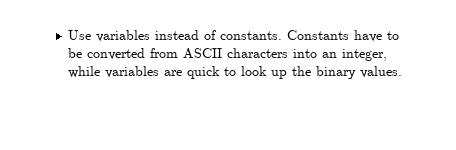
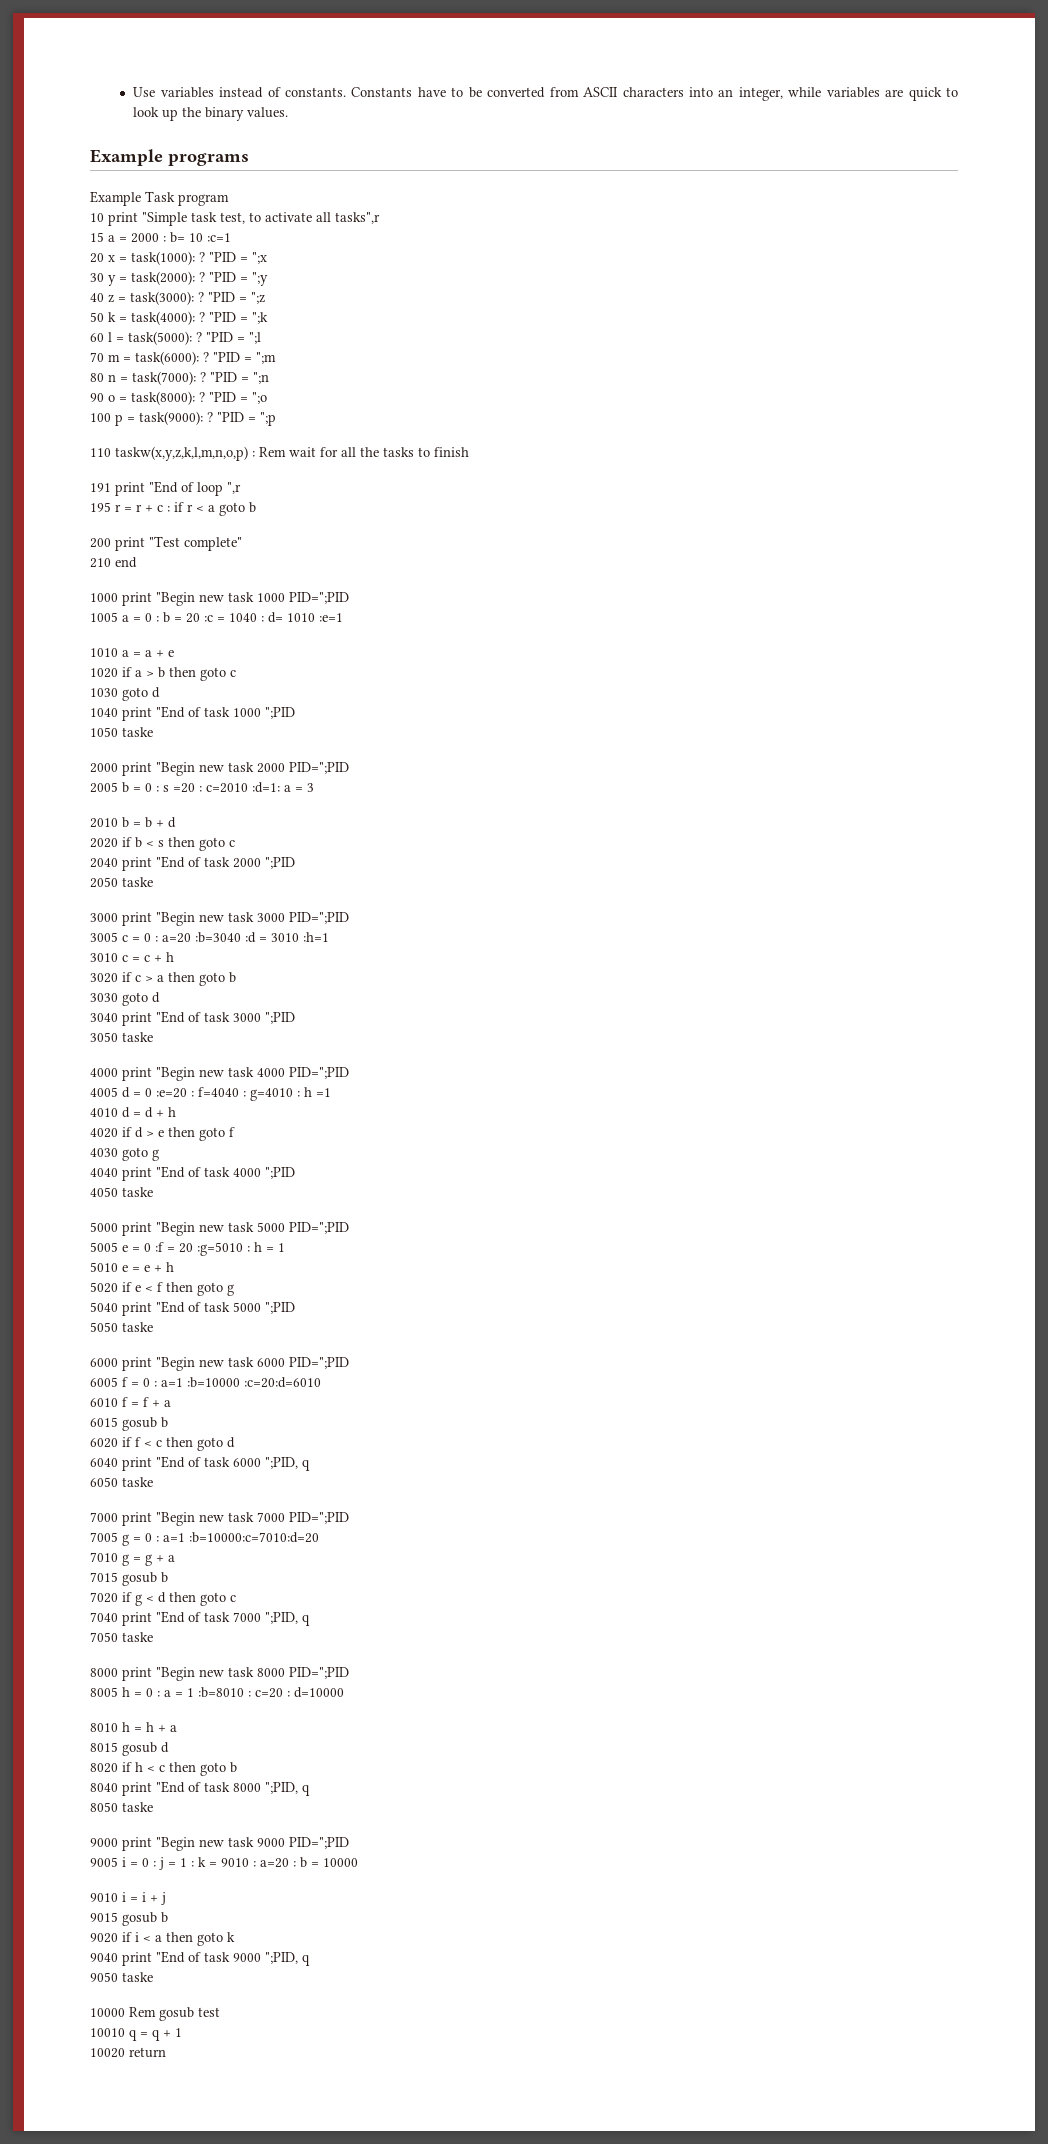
(403, 72) none -> [90,149,249,166] [90,191,229,206] [90,212,380,226] [90,232,231,243] [90,251,267,265] [90,271,268,286] [90,291,265,305] [90,311,268,325] [90,331,261,345] [90,351,276,365] [90,371,269,385] [90,391,267,405] [90,411,276,426] [90,446,469,461] [90,481,241,496] [90,502,256,516] [90,536,242,551] [90,557,137,568] [90,592,349,606] [90,612,343,623] [90,648,174,657] [90,667,236,681] [90,687,160,701] [90,706,295,721] [90,727,153,737] [90,762,349,776] [90,782,314,793] [90,817,176,828] [90,837,235,851] [90,856,295,871] [90,877,153,888] [90,912,349,926] [90,932,329,943] [90,952,174,962] [90,972,236,986] [90,992,160,1006] [90,1011,295,1026] [90,1032,153,1042] [90,1067,349,1081] [90,1087,331,1101] [90,1107,176,1118] [90,1127,235,1141] [90,1147,159,1161] [90,1166,295,1181] [90,1187,153,1197] [90,1222,349,1236] [90,1242,285,1256] [90,1262,174,1272] [90,1282,234,1296] [90,1301,295,1316] [90,1322,153,1332] [90,1357,349,1371] [90,1377,321,1388] [90,1397,171,1407] [90,1417,168,1431] [90,1437,235,1451] [90,1456,310,1471] [90,1477,153,1487] [90,1512,349,1526] [90,1532,319,1546] [90,1552,175,1566] [90,1572,168,1586] [90,1592,236,1606] [90,1611,310,1626] [90,1632,153,1642] [90,1667,349,1681] [90,1687,344,1698] [90,1722,177,1732] [90,1742,169,1756] [90,1762,237,1776] [90,1781,310,1796] [90,1802,153,1812] [90,1837,349,1851] [90,1857,358,1870] [90,1892,166,1905] [90,1912,168,1926] [90,1932,235,1946] [90,1951,310,1966] [90,1972,153,1982] [90,2007,220,2021] [90,2028,182,2041] [90,2047,166,2058] // Example programs // Example Task program // 10 print "Simple task test, to activate all tasks",r // 15 a = 2000 : b= 10 :c=1 // 20 x = task(1000): ? "PID = ";x // 30 y = task(2000): ? "PID = ";y // 40 z = task(3000): ? "PID = ";z // 50 k = task(4000): ? "PID = ";k // 60 l = task(5000): ? "PID = ";l // 70 m = task(6000): ? "PID = ";m // 80 n = task(7000): ? "PID = ";n // 90 o = task(8000): ? "PID = ";o // 100 p = task(9000): ? "PID = ";p // 110 taskw(x,y,z,k,l,m,n,o,p) : Rem wait for all the tasks to finish // 191 print "End of loop ",r // 195 r = r + c : if r < a goto b // 200 print "Test complete" // 210 end // 1000 print "Begin new task 1000 PID=";PID // 1005 a = 0 : b = 20 :c = 1040 : d= 1010 :e=1 // 1010 a = a + e // 1020 if a > b then goto c // 1030 goto d // 1040 print "End of task 1000 ";PID // 1050 taske // 2000 print "Begin new task 2000 PID=";PID // 2005 b = 0 : s =20 : c=2010 :d=1: a = 3 // 2010 b = b + d // 2020 if b < s then goto c // 2040 print "End of task 2000 ";PID // 2050 taske // 3000 print "Begin new task 3000 PID=";PID // 3005 c = 0 : a=20 :b=3040 :d = 3010 :h=1 // 3010 c = c + h // 3020 if c > a then goto b // 3030 goto d // 3040 print "End of task 3000 ";PID // 3050 taske // 4000 print "Begin new task 4000 PID=";PID // 4005 d = 0 :e=20 : f=4040 : g=4010 : h =1 // 4010 d = d + h // 4020 if d > e then goto f // 4030 goto g // 4040 print "End of task 4000 ";PID // 4050 taske // 5000 print "Begin new task 5000 PID=";PID // 5005 e = 0 :f = 20 :g=5010 : h = 1 // 5010 e = e + h // 5020 if e < f then goto g // 5040 print "End of task 5000 ";PID // 5050 taske // 6000 print "Begin new task 6000 PID=";PID // 6005 f = 0 : a=1 :b=10000 :c=20:d=6010 // 6010 f = f + a // 6015 gosub b // 6020 if f < c then goto d // 6040 print "End of task 6000 ";PID, q // 6050 taske // 7000 print "Begin new task 7000 PID=";PID // 7005 g = 0 : a=1 :b=10000:c=7010:d=20 // 7010 g = g + a // 7015 gosub b // 7020 if g < d then goto c // 7040 print "End of task 7000 ";PID, q // 7050 taske // 8000 print "Begin new task 8000 PID=";PID // 8005 h = 0 : a = 1 :b=8010 : c=20 : d=10000 // 8010 h = h + a // 8015 gosub d // 8020 if h < c then goto b // 8040 print "End of task 8000 ";PID, q // 8050 taske // 9000 print "Begin new task 9000 PID=";PID // 9005 i = 0 : j = 1 : k = 9010 : a=20 : b = 10000 // 9010 i = i + j // 9015 gosub b // 9020 if i < a then goto k // 9040 print "End of task 9000 ";PID, q // 9050 taske // 10000 Rem gosub test // 10010 q = q + 1 // 10020 return

